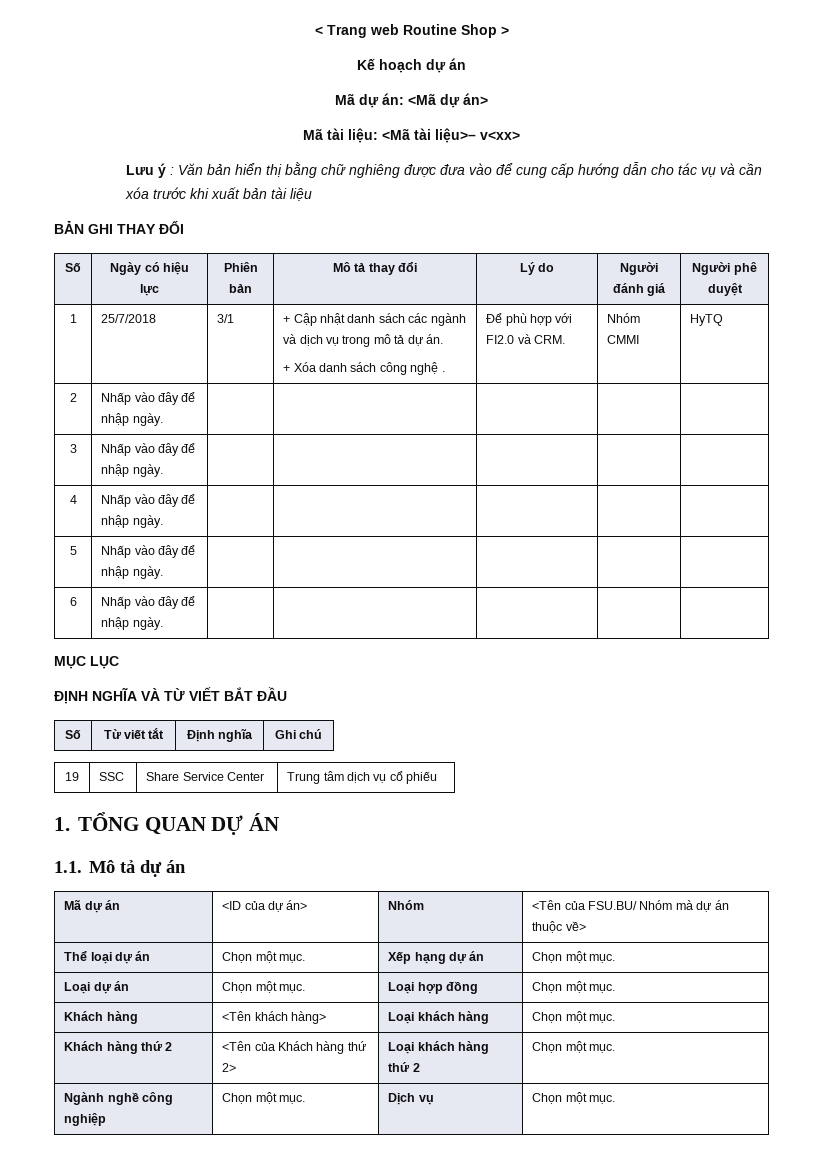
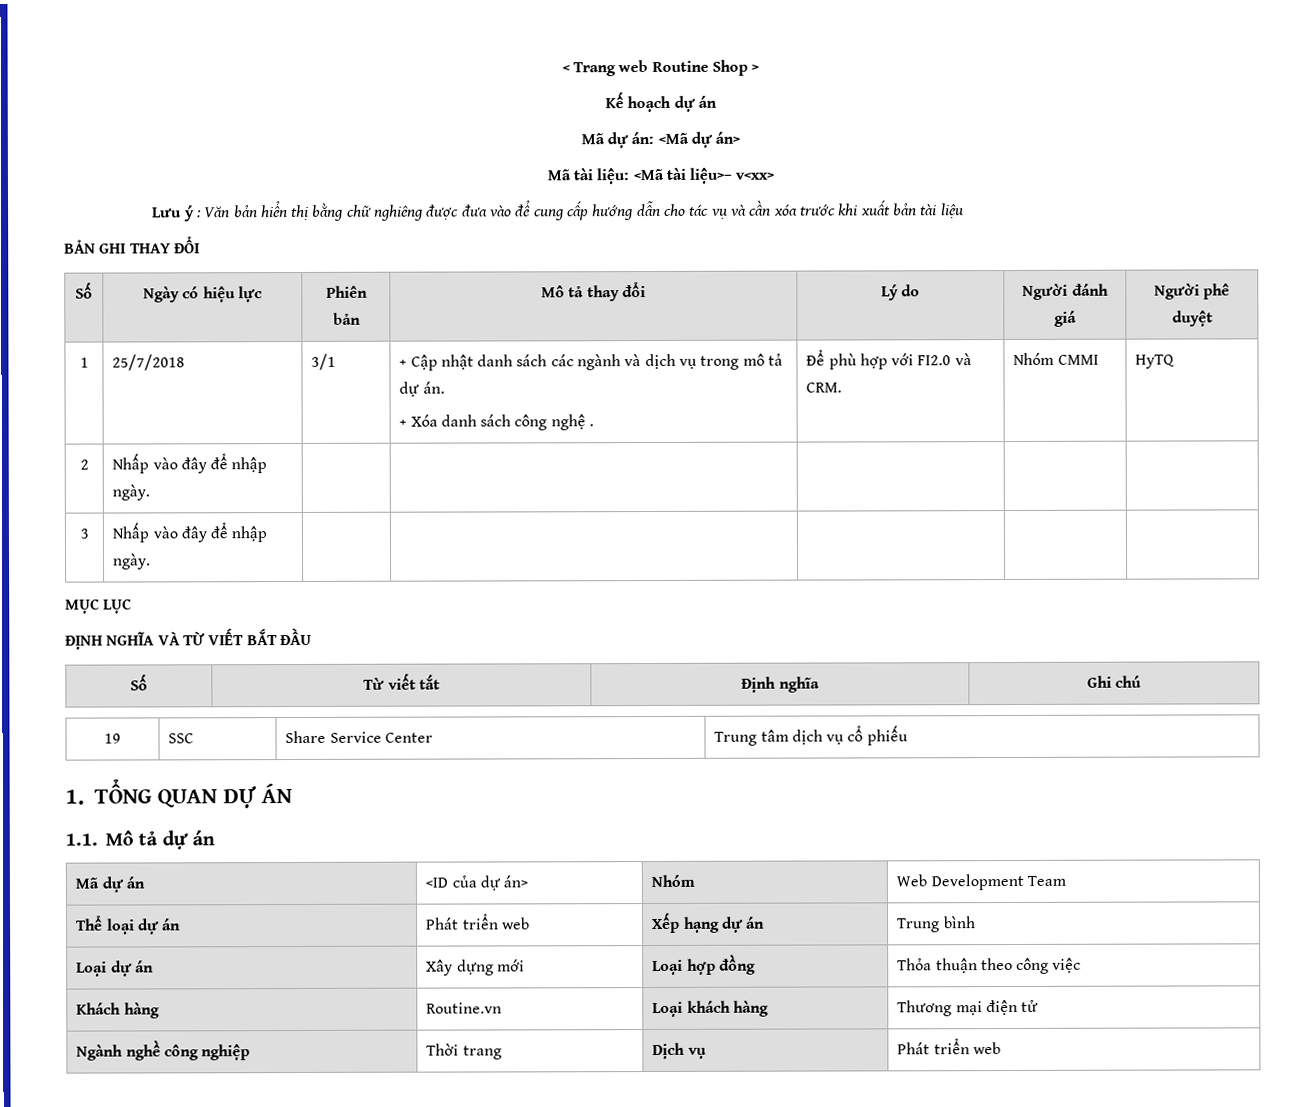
[69,495,77,504] [101,494,196,507] [101,515,163,528] [69,546,77,555] [101,545,196,558] [101,566,163,579] [69,597,77,606] [101,596,196,609] [101,617,163,630] // 4 | Nhấp vào đây để nhập ngày. | | | | | // 5 | Nhấp vào đây để nhập ngày. | | | | | // 6 | Nhấp vào đây để nhập ngày. | | | | | -> (152, 561) none
[532,900,729,912] [532,921,586,933] <Tên của FSU.BU/ Nhóm mà dự án thuộc về> -> [896,873,1066,891] Web Development Team
[222,951,306,963] Chọn một mục. -> [426,913,530,930] Phát triển web
[532,951,616,963] Chọn một mục. -> [897,916,976,933] Trung bình
[222,981,306,993] Chọn một mục. -> [426,959,525,976] Xây dựng mới
[532,981,616,993] Chọn một mục. -> [897,957,1082,974] Thỏa thuận theo công việc
[222,1011,327,1024] <Tên khách hàng> -> [426,1002,503,1014] Routine.vn
[532,1011,616,1023] [64,1041,173,1054] [222,1041,366,1054] [222,1063,237,1072] [388,1041,490,1054] [388,1062,420,1072] [532,1041,616,1053] Chọn một mục. // Khách hàng thứ 2 | <Tên của Khách hàng thứ 2> | Loại khách hàng thứ 2 | Chọn một mục. -> [897,999,1040,1017] Thương mại điện tử
[222,1092,306,1104] Chọn một mục. -> [426,1043,502,1060] Thời trang
[532,1092,616,1104] Chọn một mục. -> [897,1038,1001,1055] Phát triển web

